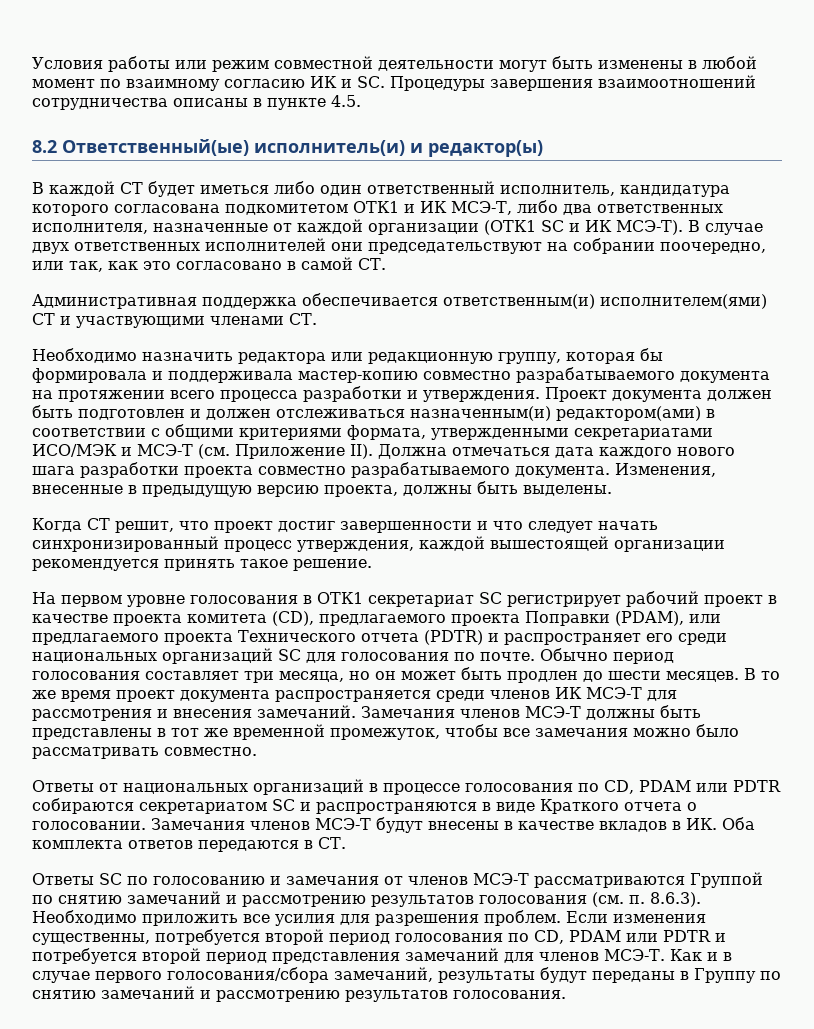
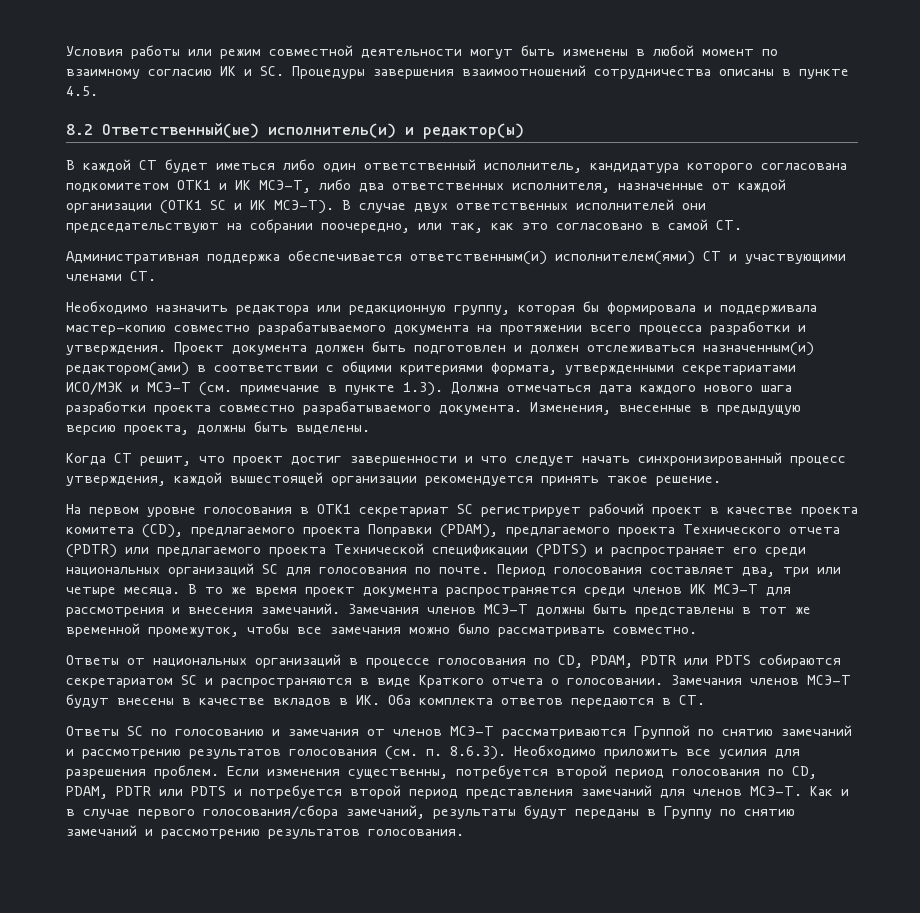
[235,444,373,459] Приложение II). -> [240,382,443,396] примечание в пункте 1.3).
[689,614,721,623] или -> (498, 531) none
(483, 637) none -> [125,543,587,558] или предлагаемого проекта Технической спецификации (PDTS)
[540,648,674,664] [32,667,739,683] Обычно период голосования составляет три месяца, но он может быть продлен до шести месяцев. -> [497,564,841,577] [66,587,180,597] Период голосования составляет два, три или четыре месяца.
[639,780,781,792] PDAM или PDTR -> [591,655,751,668] PDAM, PDTR или PDTS
[569,930,711,942] PDAM или PDTR -> [66,786,226,799] PDAM, PDTR или PDTS

